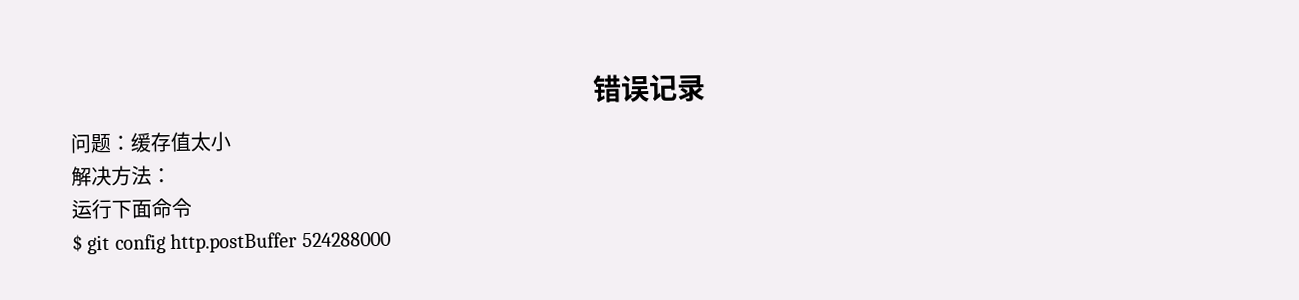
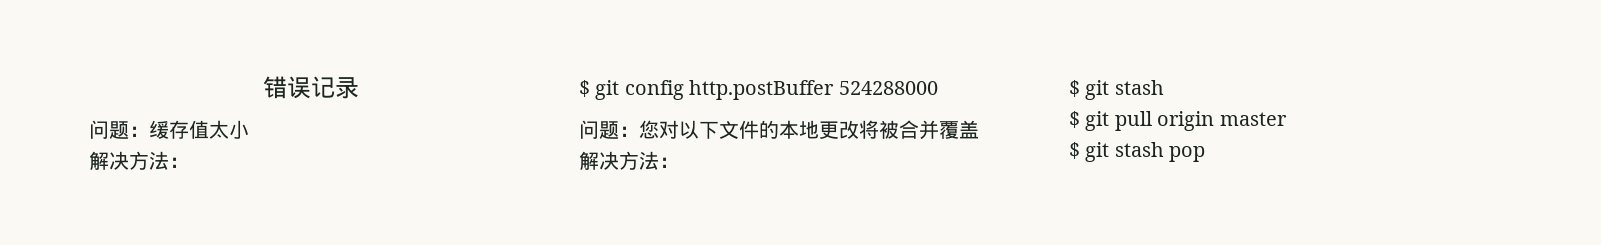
[71,197,192,220] // 运行下面命令 -> (189, 162) none
(391, 239) none -> [579,120,979,140] [579,151,679,170] [1069,80,1164,100] [1069,111,1287,131] [1069,142,1206,162] // 问题：您对以下文件的本地更改将被合并覆盖 // 解决方法： // $ git stash // $ git pull origin master // $ git stash pop

